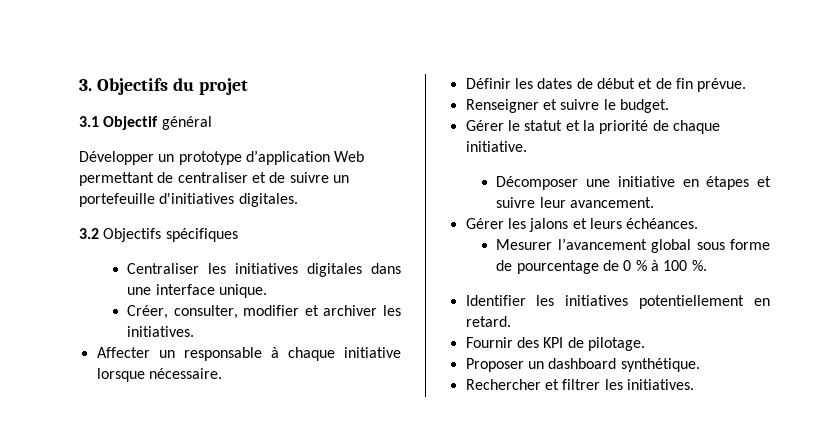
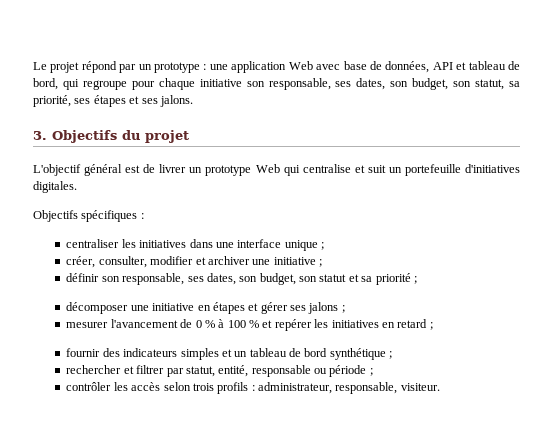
(79, 85) none -> [33,61,521,73] [33,78,521,90] [33,95,193,107] Le projet répond par un prototype : une application Web avec base de données, API et tableau de bord, qui regroupe pour chaque initiative son responsable, ses dates, son budget, son statut, sa priorité, ses étapes et ses jalons. //
[79,116,159,130] 3.1 Objectif -> [33,164,81,176] L'objectif
[79,150,365,165] [79,172,329,186] // Développer un prototype d’application Web permettant de centraliser et de suivre -> [125,164,386,176] est de livrer un prototype Web qui centralise et suit
[79,228,99,239] 3.2 -> (77, 187) none
[127,263,363,277] // Centraliser les initiatives digitales -> [140,213,144,219] [66,239,187,248] : // centraliser les initiatives
[219,284,268,298] [127,305,169,319] unique. // Créer, -> [284,240,325,251] [66,256,96,268] unique ; // créer,
[382,305,401,316] [127,326,195,337] [96,347,401,361] [96,368,222,382] [465,78,747,92] [465,99,669,113] [465,120,720,134] [465,141,527,152] [496,176,579,190] les initiatives. // Affecter un responsable à chaque initiative lorsque nécessaire. // Définir les dates de début et de fin prévue. // Renseigner et suivre le budget. // Gérer le statut et la priorité de chaque initiative. // Décomposer -> [252,257,323,267] [66,273,417,285] [66,302,129,314] une initiative ; // définir son responsable, ses dates, son budget, son statut et sa priorité ; // décomposer
[496,197,655,208] [465,218,699,232] [496,238,770,253] [496,260,599,274] suivre leur avancement. // Gérer les jalons et leurs échéances. // Mesurer l’avancement global sous forme de pourcentage -> [260,302,345,314] [66,319,178,328] gérer ses jalons ; // mesurer l'avancement
[691,260,707,271] [465,295,770,309] [465,316,511,327] [465,337,645,351] [465,358,700,372] [465,379,694,390] %. // Identifier les initiatives potentiellement en retard. // Fournir des KPI de pilotage. // Proposer un dashboard synthétique. // Rechercher et filtrer les initiatives. -> [249,319,433,331] [66,348,393,360] [66,365,373,377] [66,382,440,394] % et repérer les initiatives en retard ; // fournir des indicateurs simples et un tableau de bord synthétique ; // rechercher et filtrer par statut, entité, responsable ou période ; // contrôler les accès selon trois profils : administrateur, responsable, visiteur.

